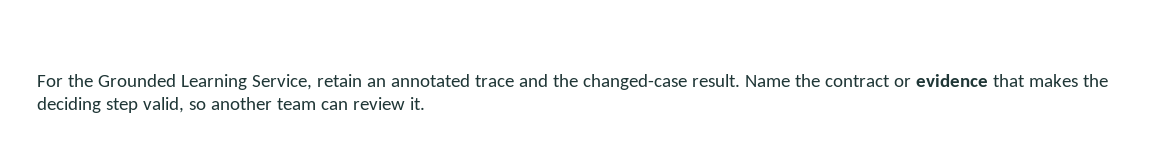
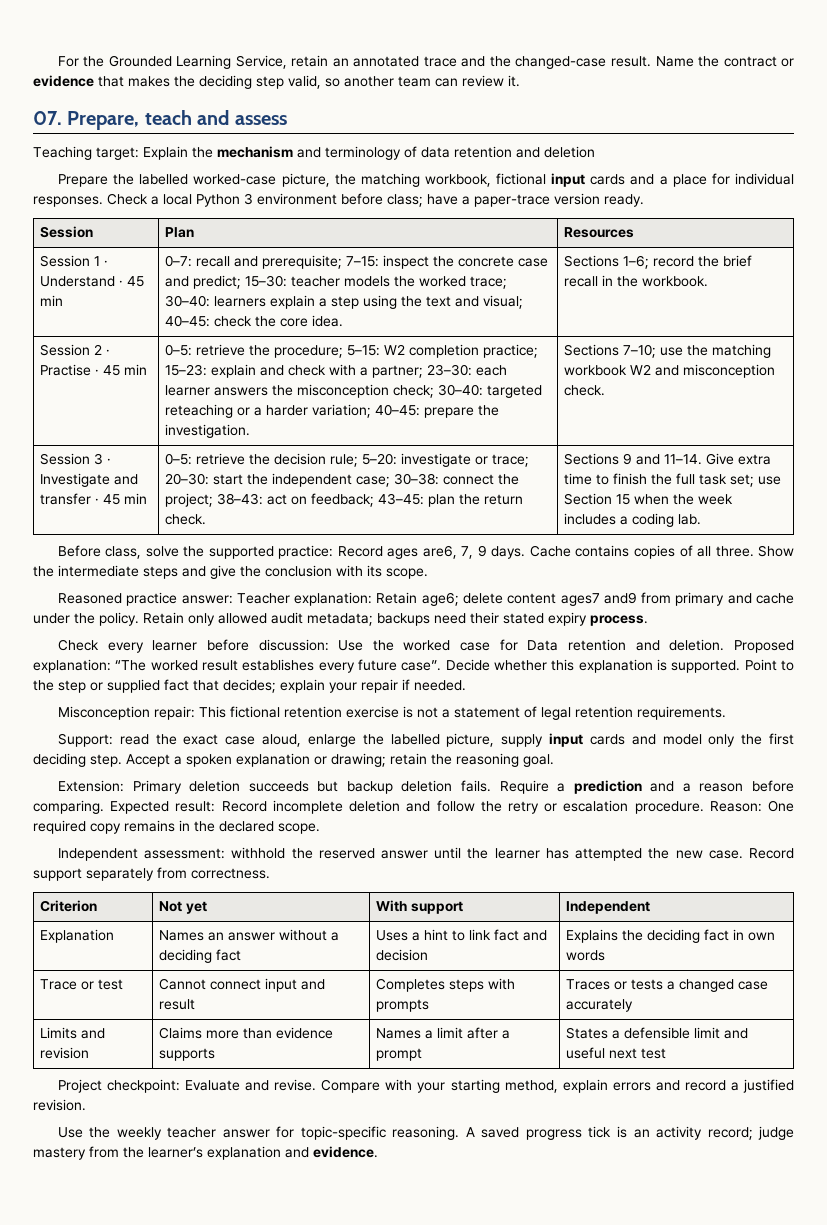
(425, 103) none -> [33,110,287,130] [33,146,595,160] [57,173,795,187] [33,193,644,207] [40,226,94,238] [165,227,195,238] [564,227,635,238] [40,255,109,267] [40,276,145,287] [40,295,64,306] [165,255,549,269] [165,275,508,289] [165,295,524,309] [165,315,344,327] [564,255,753,269] [564,275,709,287] [40,344,111,356] [40,364,148,376] [165,344,539,358] [165,364,508,378] [165,384,543,398] [165,404,500,418] [165,424,251,438] [564,344,772,358] [564,364,776,378] [564,385,606,396] [40,453,112,465] [40,473,139,487] [40,493,148,505] [165,453,530,467] [165,473,520,487] [165,493,524,507] [165,514,207,525] [564,453,772,465] [564,473,782,487] [564,493,734,505] [564,513,702,527] [57,545,794,559] [33,565,428,579] [57,592,794,606] [33,612,648,626] [57,639,794,653] [33,659,795,673] [33,679,466,693] [57,706,726,720] [57,733,794,747] [33,753,554,767] [57,780,795,794] [33,800,794,814] [33,820,320,834] [57,847,794,861] [33,867,270,881] [40,900,98,912] [159,901,208,914] [376,900,464,914] [566,901,651,914] [40,929,115,943] [159,929,340,941] [159,949,242,963] [376,929,548,941] [376,949,429,961] [566,929,776,943] [566,950,606,961] [40,979,124,990] [159,978,326,992] [159,999,196,1010] [376,978,516,992] [376,999,430,1012] [566,979,769,992] [566,999,634,1012] [40,1027,106,1039] [40,1047,90,1059] [159,1027,334,1039] [159,1048,216,1061] [376,1027,511,1039] [376,1048,423,1061] [566,1027,749,1039] [566,1047,667,1059] [57,1079,794,1093] [33,1099,86,1111] [57,1126,794,1140] [33,1146,378,1160] // 07. Prepare, teach and assess // Teaching target: Explain the mechanism and terminology of data retention and deletion // Prepare the labelled worked-case picture, the matching workbook, fictional input cards and a place for individual responses. Check a local Python 3 environment before class; have a paper-trace version ready. // Session | Plan | Resources // Session 1 · Understand · 45 min | 0–7: recall and prerequisite; 7–15: inspect the concrete case and predict; 15–30: teacher models the worked trace; 30–40: learners explain a step using the text and visual; 40–45: check the core idea. | Sections 1–6; record the brief recall in the workbook. // Session 2 · Practise · 45 min | 0–5: retrieve the procedure; 5–15: W2 completion practice; 15–23: explain and check with a partner; 23–30: each learner answers the misconception check; 30–40: targeted reteaching or a harder variation; 40–45: prepare the investigation. | Sections 7–10; use the matching workbook W2 and misconception check. // Session 3 · Investigate and transfer · 45 min | 0–5: retrieve the decision rule; 5–20: investigate or trace; 20–30: start the independent case; 30–38: connect the project; 38–43: act on feedback; 43–45: plan the return check. | Sections 9 and 11–14. Give extra time to finish the full task set; use Section 15 when the week includes a coding lab. // Before class, solve the supported practice: Record ages are6, 7, 9 days. Cache contains copies of all three. Show the intermediate steps and give the conclusion with its scope. // Reasoned practice answer: Teacher explanation: Retain age6; delete content ages7 and9 from primary and cache under the policy. Retain only allowed audit metadata; backups need their stated expiry process. // Check every learner before discussion: Use the worked case for Data retention and deletion. Proposed explanation: “The worked result establishes every future case”. Decide whether this explanation is supported. Point to the step or supplied fact that decides; explain your repair if needed. // Misconception repair: This fictional retention exercise is not a statement of legal retention requirements. // Support: read the exact case aloud, enlarge the labelled picture, supply input cards and model only the first deciding step. Accept a spoken explanation or drawing; retain the reasoning goal. // Extension: Primary deletion succeeds but backup deletion fails. Require a prediction and a reason before comparing. Expected result: Record incomplete deletion and follow the retry or escalation procedure. Reason: One required copy remains in the declared scope. // Independent assessment: withhold the reserved answer until the learner has attempted the new case. Record support separately from correctness. // Criterion | Not yet | With support | Independent // Explanation | Names an answer without a deciding fact | Uses a hint to link fact and decision | Explains the deciding fact in own words // Trace or test | Cannot connect input and result | Completes steps with prompts | Traces or tests a changed case accurately // Limits and revision | Claims more than evidence supports | Names a limit after a prompt | States a defensible limit and useful next test // Project checkpoint: Evaluate and revise. Compare with your starting method, explain errors and record a justified revision. // Use the weekly teacher answer for topic-specific reasoning. A saved progress tick is an activity record; judge mastery from the learner’s explanation and evidence.

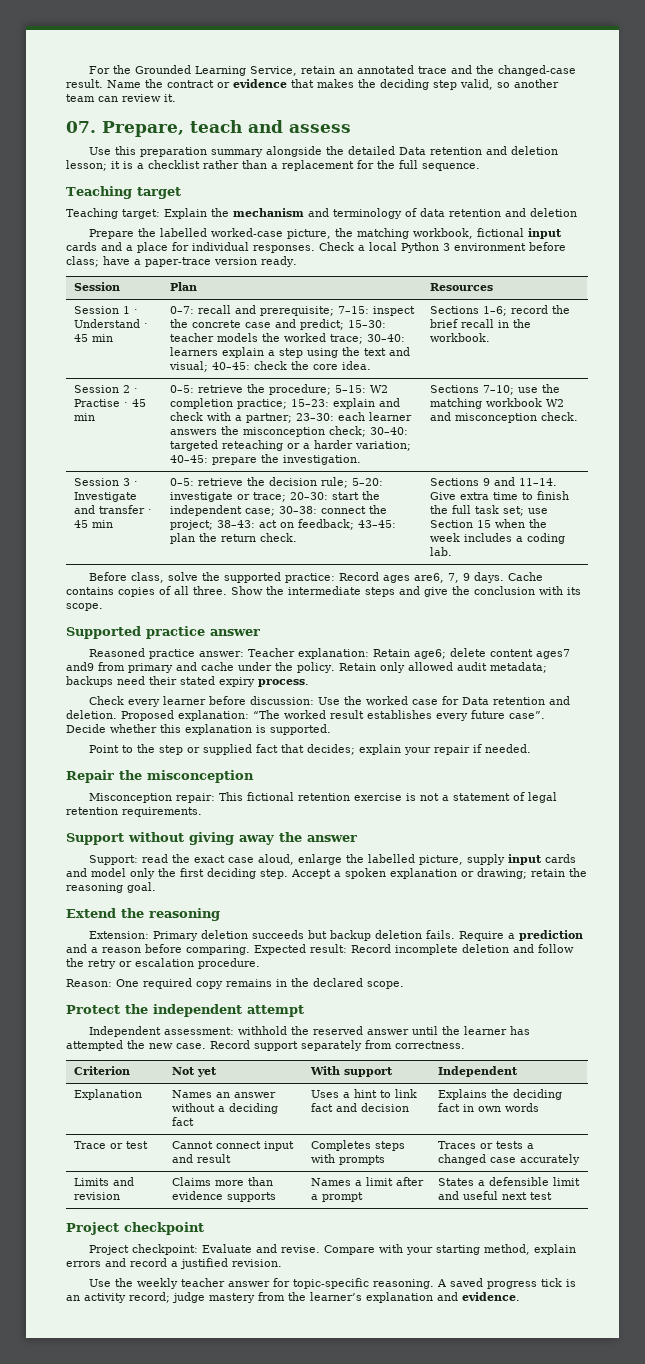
(287, 120) none -> [88,146,558,157] [66,160,480,171] [66,186,181,199] // Use this preparation summary alongside the detailed Data retention and deletion lesson; it is a checklist rather than a replacement for the full sequence. // Teaching target
(428, 573) none -> [66,626,260,639] // Supported practice answer
(741, 666) none -> (331, 729) //
(466, 685) none -> [66,770,254,783] // Repair the misconception
(726, 713) none -> [66,832,357,845] // Support without giving away the answer
(554, 760) none -> [66,908,220,921] // Extend the reasoning
(704, 807) none -> (260, 963) //
(320, 828) none -> [66,1004,304,1017] // Protect the independent attempt
(667, 1053) none -> [66,1222,204,1235] // Project checkpoint

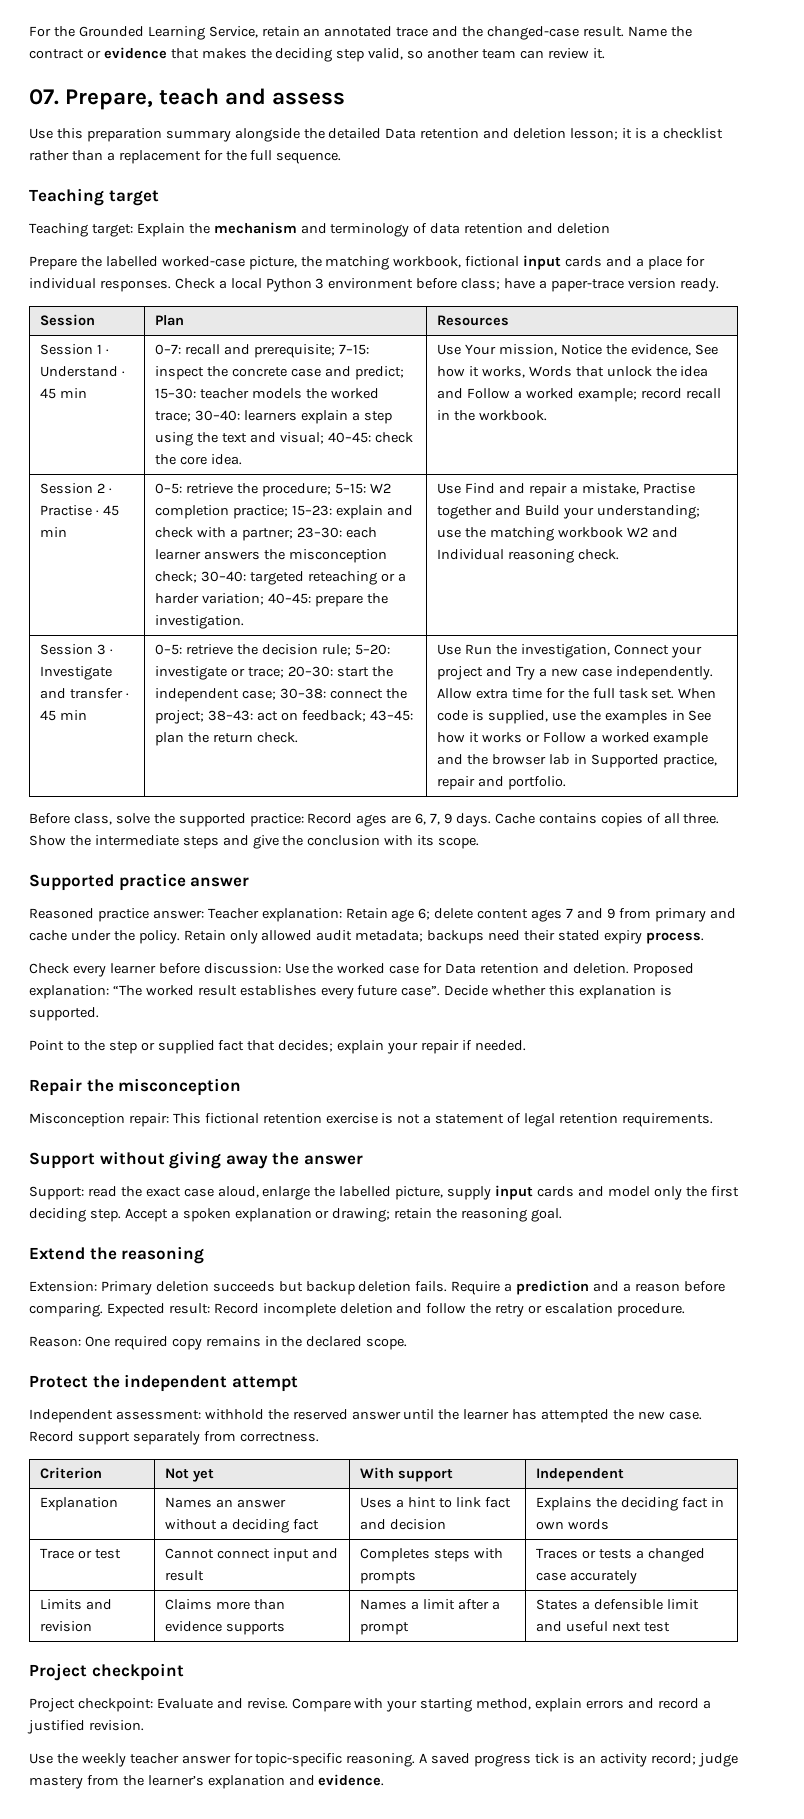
[429,305,570,316] [429,319,458,328] Sections 1–6; record the brief -> [437,344,718,356] [437,366,709,378] [437,388,682,402] Use Your mission, Notice the evidence, See how it works, Words that unlock the idea and Follow a worked example; record
[429,385,514,395] Sections 7–10; -> [437,483,695,497] [437,505,700,519] Use Find and repair a mistake, Practise together and Build your understanding;
[454,413,537,423] misconception -> [437,549,575,563] Individual reasoning
[429,477,557,486] [429,491,569,500] [429,505,548,516] [429,519,547,528] [429,533,565,544] [429,547,452,556] Sections 9 and 11–14. Give extra time to finish the full task set; use Section 15 when the week includes a coding lab. -> [437,644,702,658] [437,666,713,680] [437,688,717,699] [437,710,712,724] [437,732,709,746] [437,754,717,768] [437,776,566,790] Use Run the investigation, Connect your project and Try a new case independently. Allow extra time for the full task set. When code is supplied, use the examples in See how it works or Follow a worked example and the browser lab in Supported practice, repair and portfolio.
[413,573,444,583] are6, -> [391,813,427,825] are 6,
[413,648,570,659] [66,662,94,671] age6; delete content ages7 and9 -> [391,908,615,922] age 6; delete content ages 7 and 9

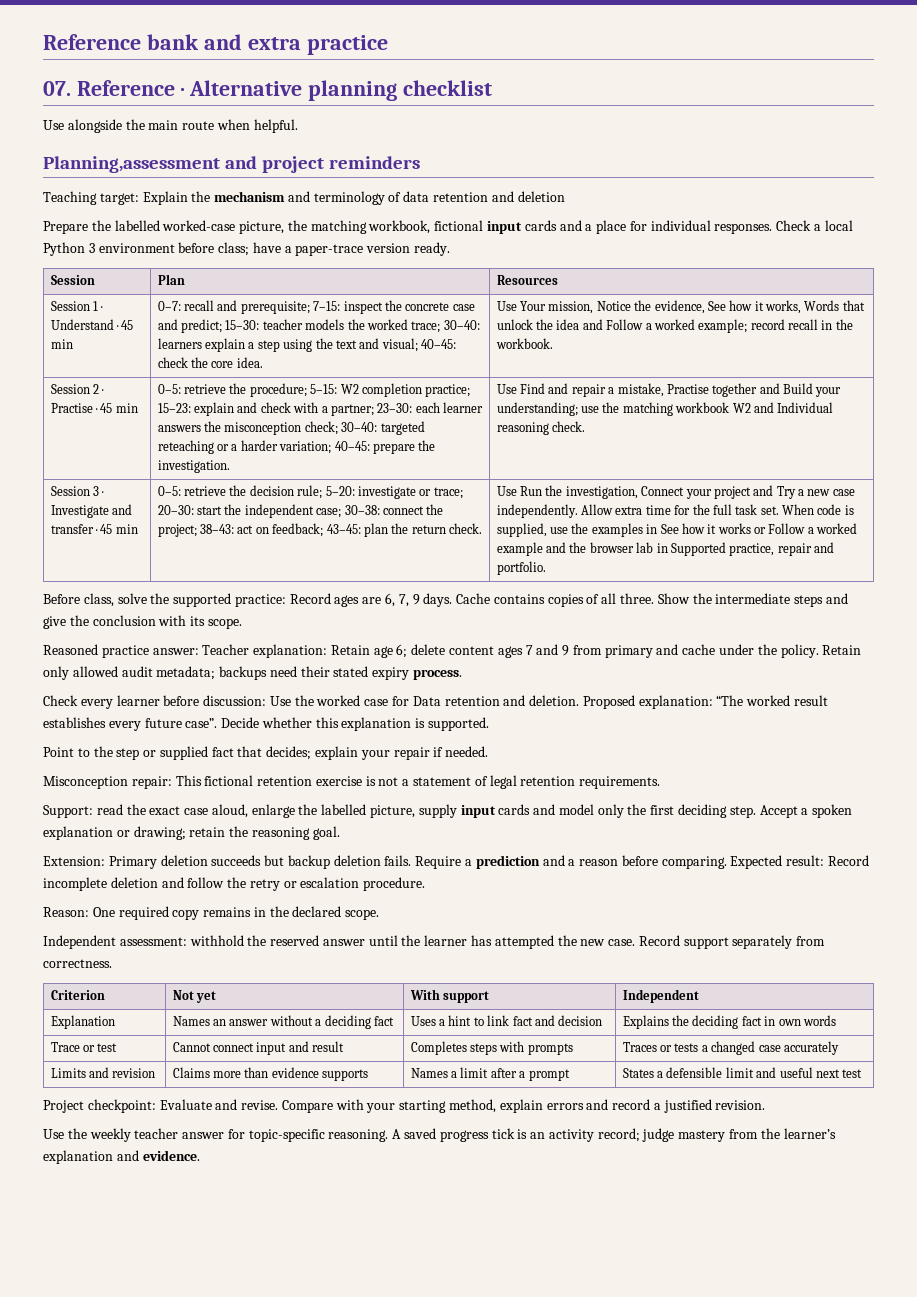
[29,26,692,40] [29,47,605,62] [29,88,346,110] [29,128,723,142] [29,150,342,164] [29,188,159,206] For the Grounded Learning Service, retain an annotated trace and the changed-case result. Name the contract or evidence that makes the deciding step valid, so another team can review it. // 07. Prepare, teach and assess // Use this preparation summary alongside the detailed Data retention and deletion lesson; it is a checklist rather than a replacement for the full sequence. // Teaching target -> [43,34,388,55] [43,80,492,101] [43,119,298,133] [43,156,421,173] Reference bank and extra practice // 07. Reference · Alternative planning checklist // Use alongside the main route when helpful. // Planning,assessment and project reminders
[29,873,250,891] // Supported practice answer -> (242, 623) none
[29,1078,242,1096] // Repair the misconception -> (489, 751) none
[29,1151,363,1169] // Support without giving away the answer -> (661, 782) none
[29,1246,205,1264] // Extend the reasoning -> (340, 833) none
[29,1374,298,1392] // Protect the independent attempt -> (380, 914) none
[29,1663,184,1681] // Project checkpoint -> (863, 1073) none

